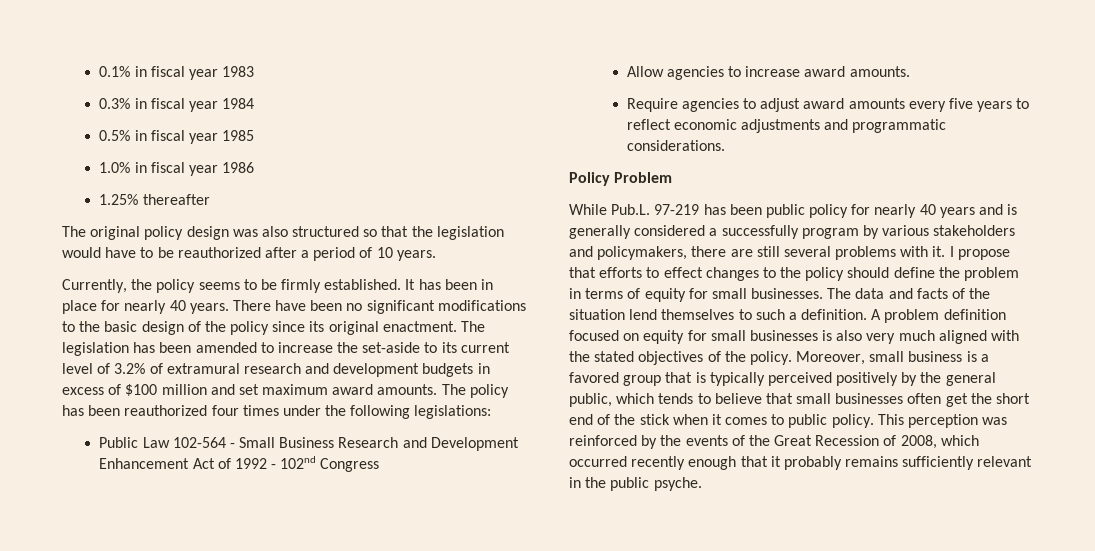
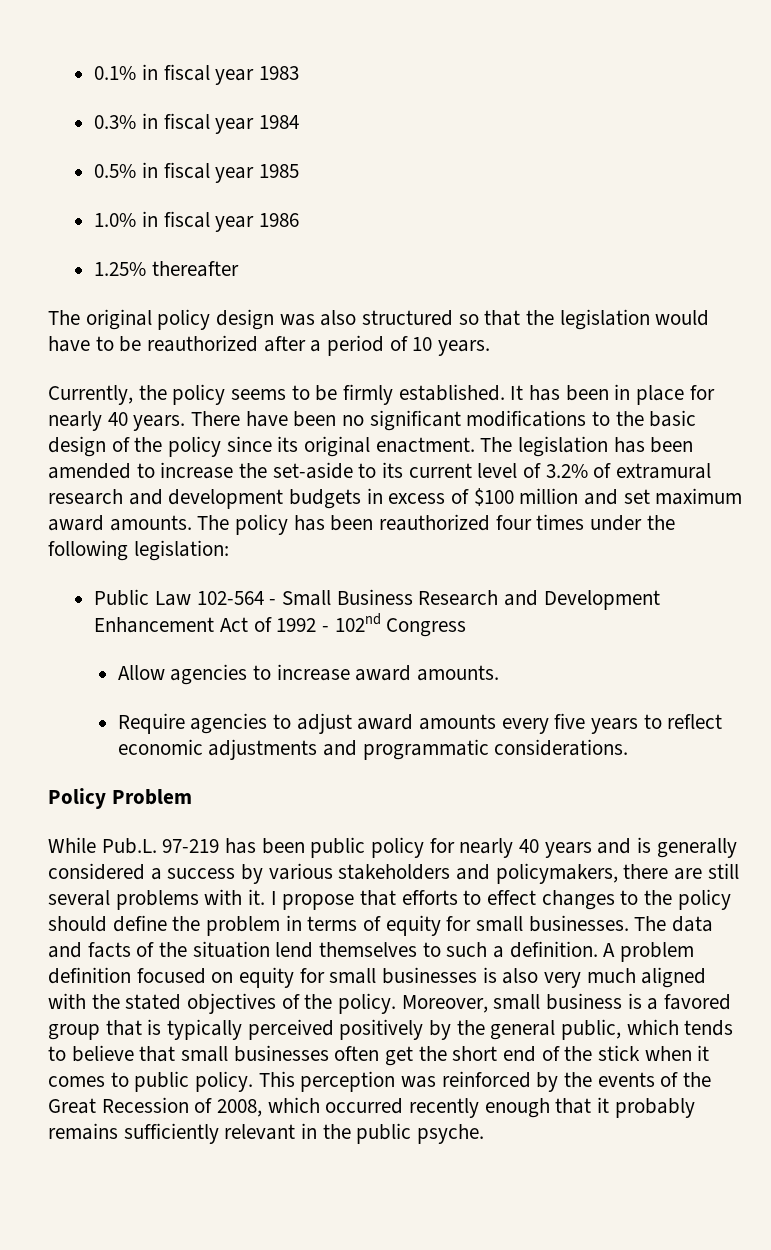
[414,405,492,419] legislations: -> [133,540,229,561] legislation:
[721,225,859,239] successfully program -> [167,868,236,879] success

